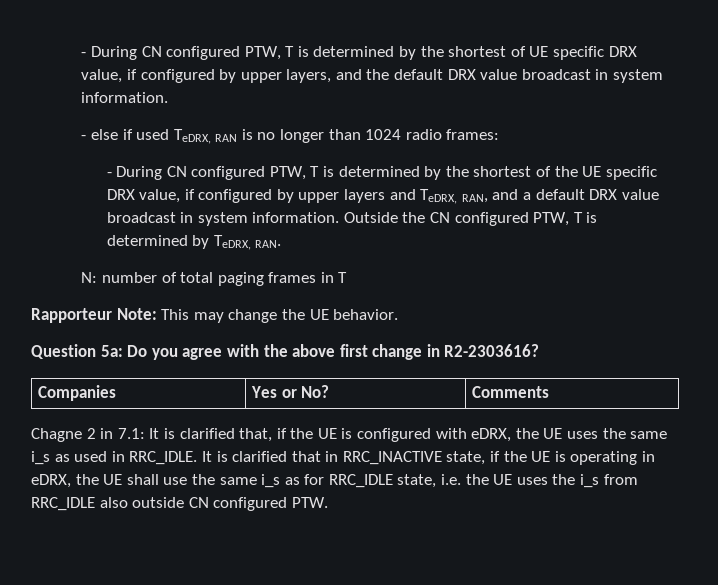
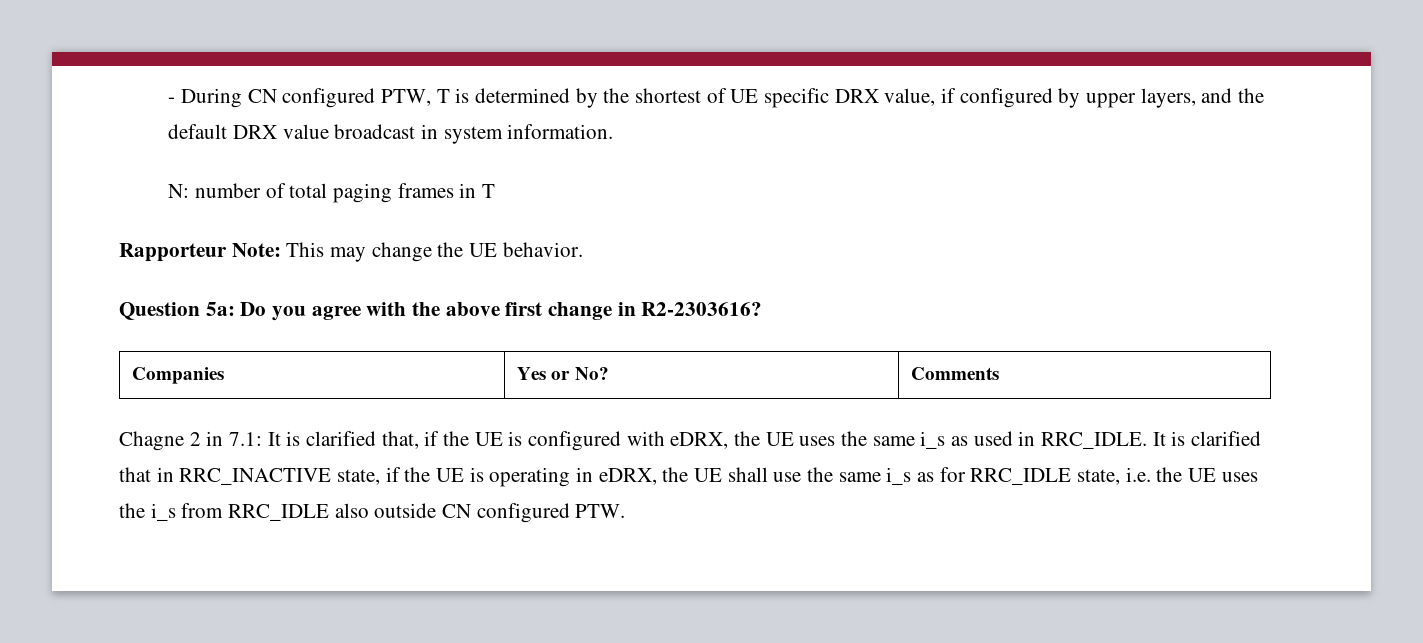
[81,129,500,144] [106,166,657,180] [106,189,659,204] [106,212,598,226] [106,235,282,250] // - else if used TeDRX, RAN is no longer than 1024 radio frames: // - During CN configured PTW, T is determined by the shortest of the UE specific DRX value, if configured by upper layers and TeDRX, RAN, and a default DRX value broadcast in system information. Outside the CN configured PTW, T is determined by TeDRX, RAN. -> (614, 131) none

